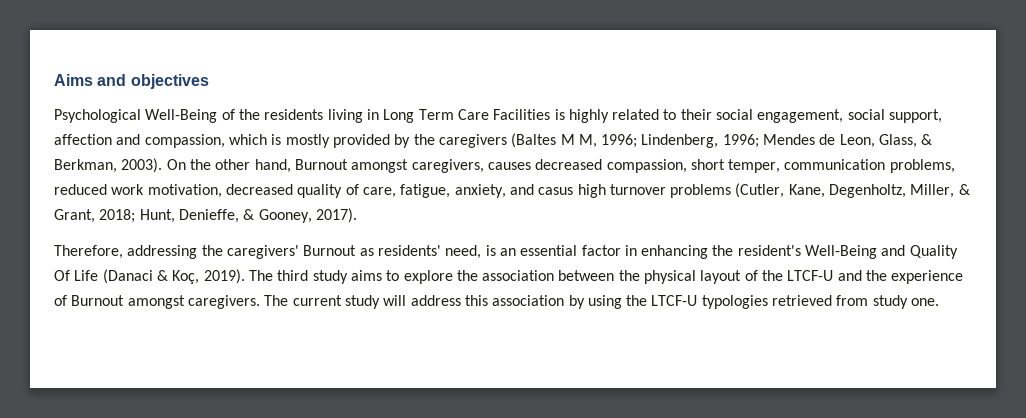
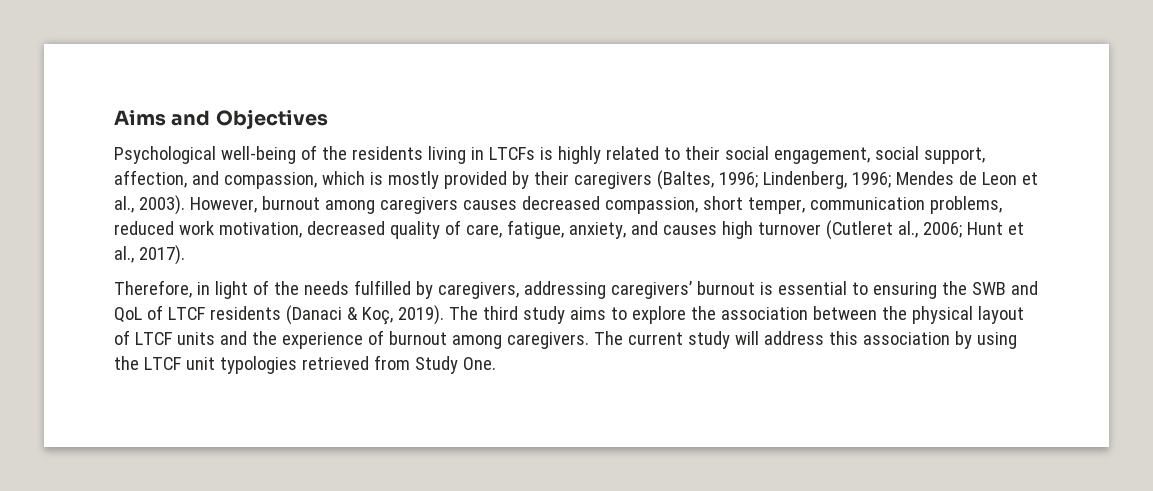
[130,74,209,89] objectives -> [215,109,328,129] Objectives
[145,109,218,123] Well-Being -> [220,146,296,164] well-being
[383,109,551,123] Long Term Care Facilities -> [488,147,535,160] LTCFs
[54,134,112,145] affection -> [114,170,187,188] affection,
[413,133,597,148] the caregivers (Baltes M M, -> [533,170,714,190] their caregivers (Baltes,
[839,134,933,148] [54,158,484,173] Leon, Glass, & Berkman, 2003). On the other hand, Burnout amongst caregivers, -> [981,172,1038,185] [114,195,458,215] Leon et al., 2003). However, burnout among caregivers
[538,187,574,195] casus -> [662,225,717,235] causes
[670,183,970,198] [54,208,357,223] [54,245,958,259] [54,270,99,281] problems (Cutler, Kane, Degenholtz, Miller, & Grant, 2018; Hunt, Denieffe, & Gooney, 2017). // Therefore, addressing the caregivers' Burnout as residents' need, is an essential factor in enhancing the resident's Well-Being and Quality Of Life -> [825,220,1024,240] [114,245,185,265] [114,280,1038,299] [114,305,281,323] (Cutleret al., 2006; Hunt et al., 2017). // Therefore, in light of the needs fulfilled by caregivers, addressing caregivers’ burnout is essential to ensuring the SWB and QoL of LTCF residents
[762,270,834,281] the LTCF-U -> [134,332,215,345] LTCF units
[71,295,185,309] Burnout amongst -> [388,331,502,349] burnout among
[651,295,698,306] LTCF-U -> [143,357,215,370] LTCF unit
[872,295,940,309] study one. -> [414,356,496,374] Study One.

